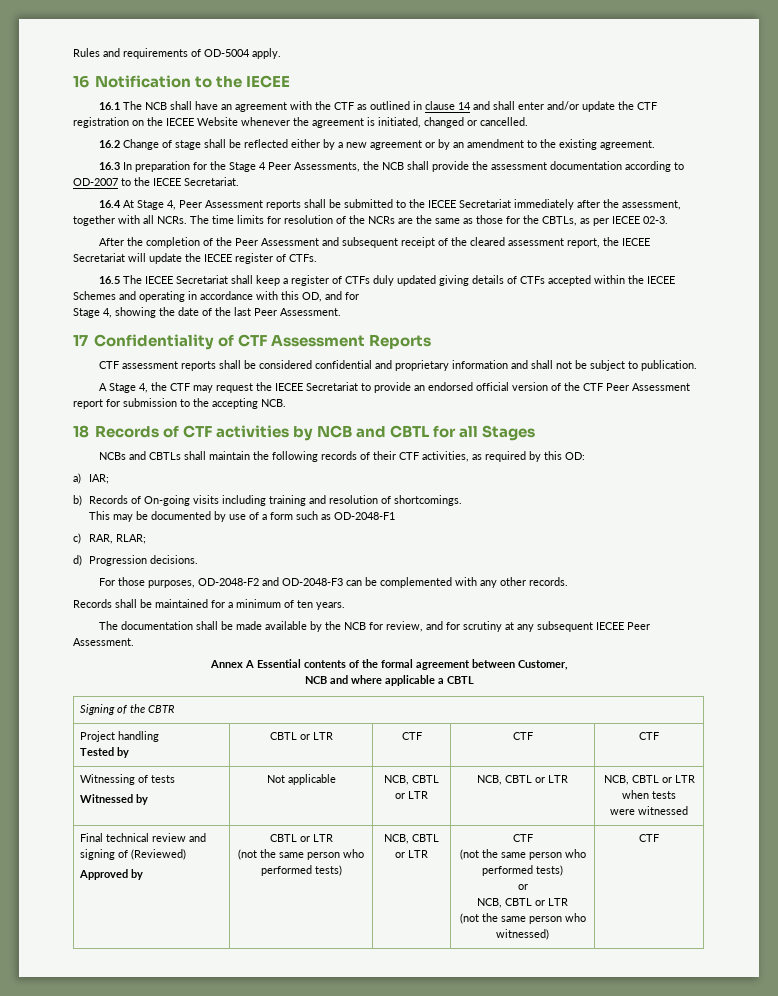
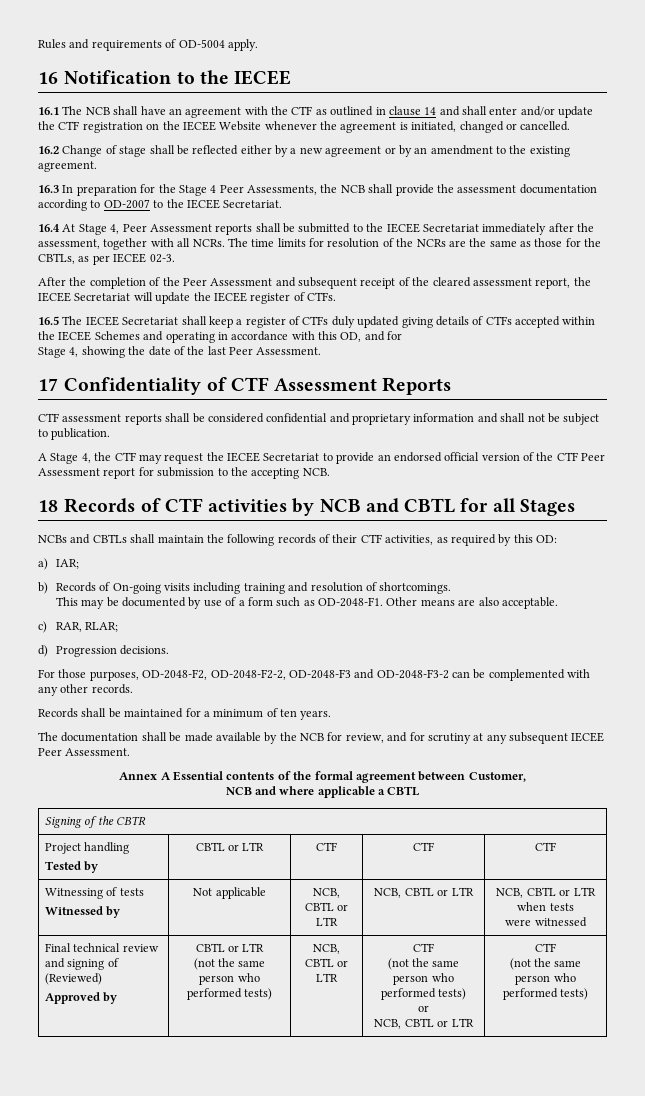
[333,512,395,520] OD-2048-F1 -> [318,597,558,609] OD-2048-F1. Other means are also acceptable.
[198,577,344,586] OD-2048-F2 and OD-2048-F3 -> [142,669,449,680] OD-2048-F2, OD-2048-F2-2, OD-2048-F3 and OD-2048-F3-2
[459,913,586,924] [496,929,549,940] [639,834,659,842] // (not the same person who witnessed) | CTF -> [535,943,556,952] [509,958,582,970] [515,973,576,985] [502,988,589,1000] | CTF // (not the same person who performed tests)

